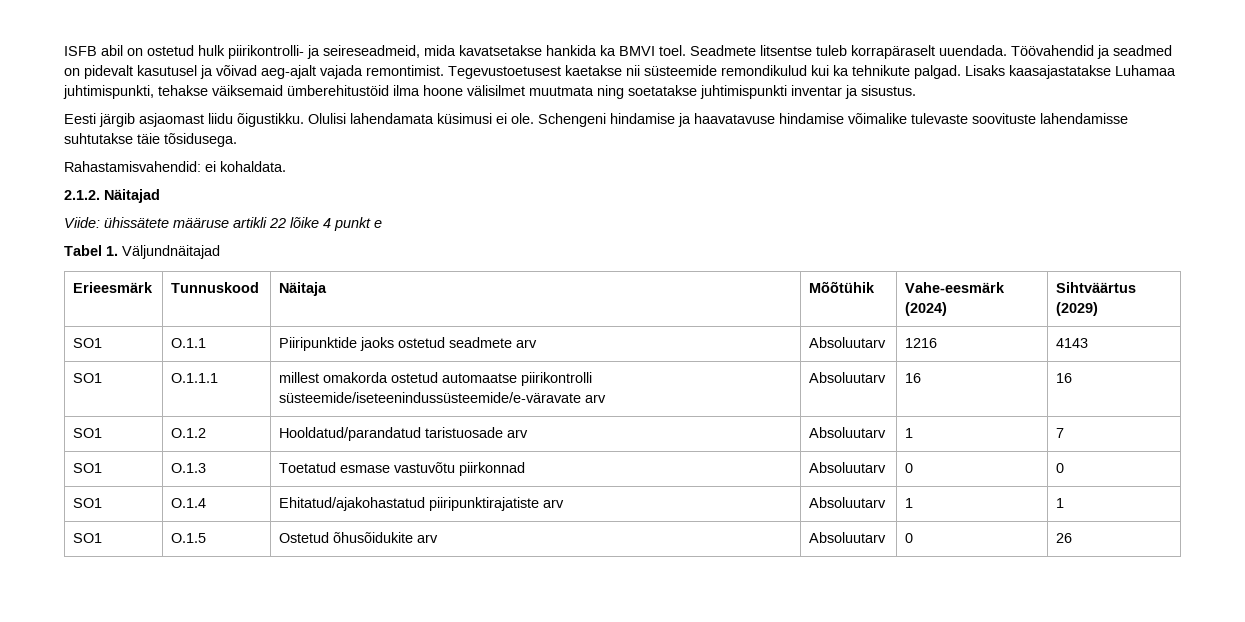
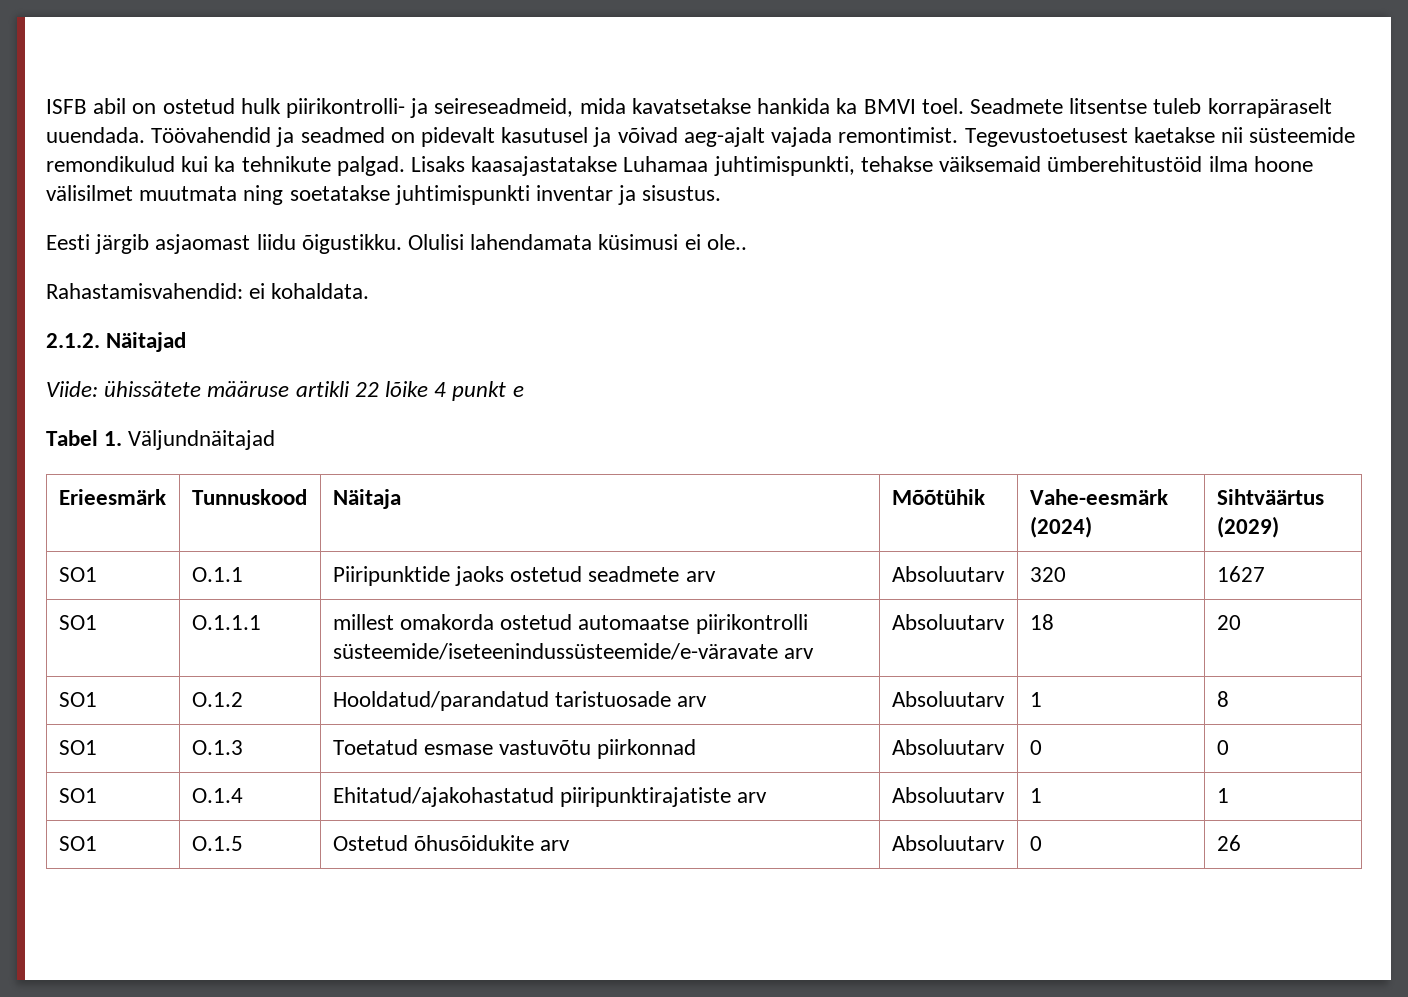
[511,113,1128,127] [64,133,237,147] ole. Schengeni hindamise ja haavatavuse hindamise võimalike tulevaste soovituste lahendamisse suhtutakse täie tõsidusega. -> [706,234,747,250] ole..
[905,338,938,348] [1056,338,1089,348] 1216 | 4143 -> [1029,567,1066,582] [1216,566,1265,582] 320 | 1627
[905,373,922,383] [1056,373,1073,383] 16 | 16 -> [1029,614,1054,630] [1216,615,1241,630] 18 | 20
[1056,428,1065,438] 7 -> [1216,691,1229,707] 8

